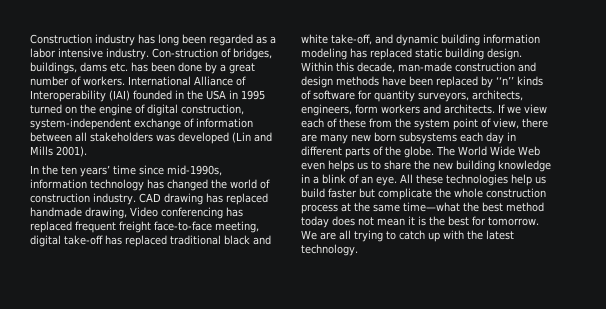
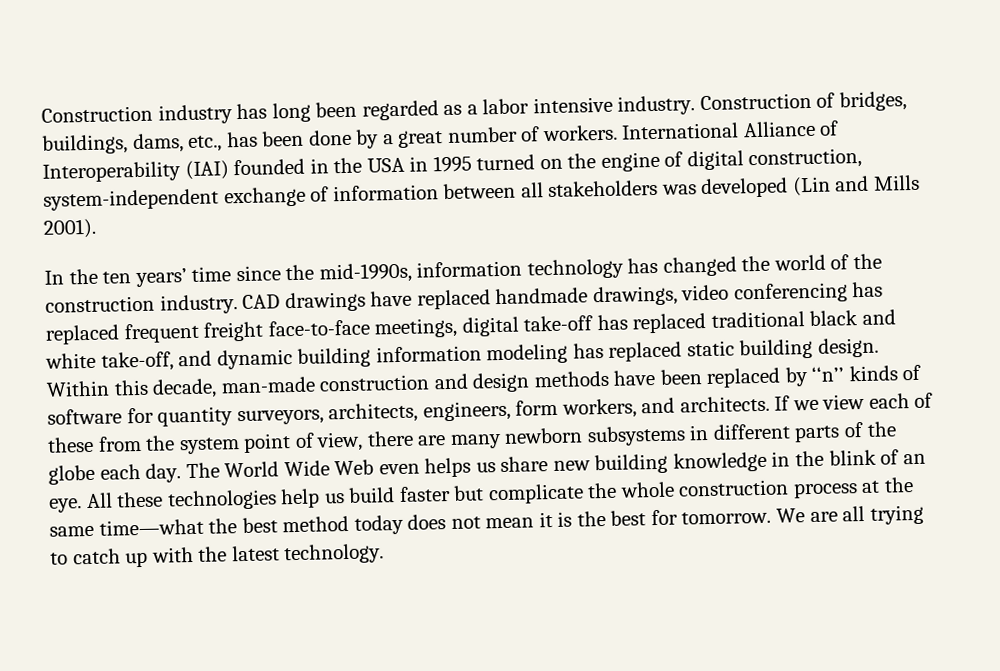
[151,48,218,58] Con-struction -> [699,92,812,111] Construction
[80,62,128,72] dams etc. -> [132,133,223,154] dams, etc.,
(164, 170) none -> [285,264,315,281] the
(270, 184) none -> [853,253,883,270] the
[163,193,268,205] [30,207,158,219] drawing has replaced handmade drawing, Video -> [284,284,730,313] drawings have replaced handmade drawings, video
[215,221,259,233] meeting, -> [374,317,459,339] meetings,
[381,104,420,114] workers -> [561,398,637,419] workers,
[351,132,504,144] new born subsystems each day -> [504,425,686,447] newborn subsystems
[404,146,434,158] globe. -> [48,463,182,485] globe each day.
[371,160,430,170] to share the -> [500,456,549,473] share
[313,176,319,184] a -> [795,450,825,467] the

